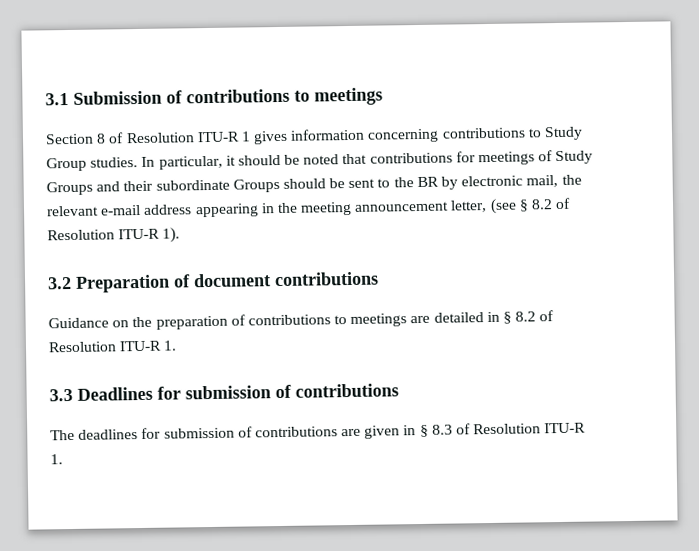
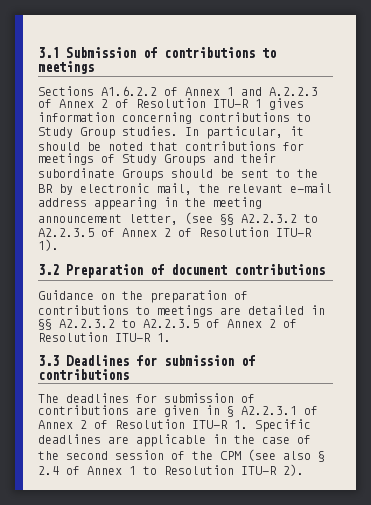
[45,133,107,145] Section 8 -> [38,86,318,96] [38,99,108,108] Sections A1.6.2.2 of Annex 1 and A.2.2.3 of Annex 2
[518,199,554,212] § 8.2 -> [220,214,318,225] [38,228,171,237] §§ A2.2.3.2 to A2.2.3.5 of Annex 2
[503,311,537,324] § 8.2 -> [38,319,276,330] §§ A2.2.3.2 to A2.2.3.5 of Annex 2
[431,422,587,435] [50,454,63,465] 8.3 of Resolution ITU-R 1. -> [241,406,318,415] [38,419,311,432] [38,434,311,447] [38,449,325,462] [38,464,304,476] A2.2.3.1 of Annex 2 of Resolution ITU-R 1. Specific deadlines are applicable in the case of the second session of the CPM (see also § 2.4 of Annex 1 to Resolution ITU-R 2).

